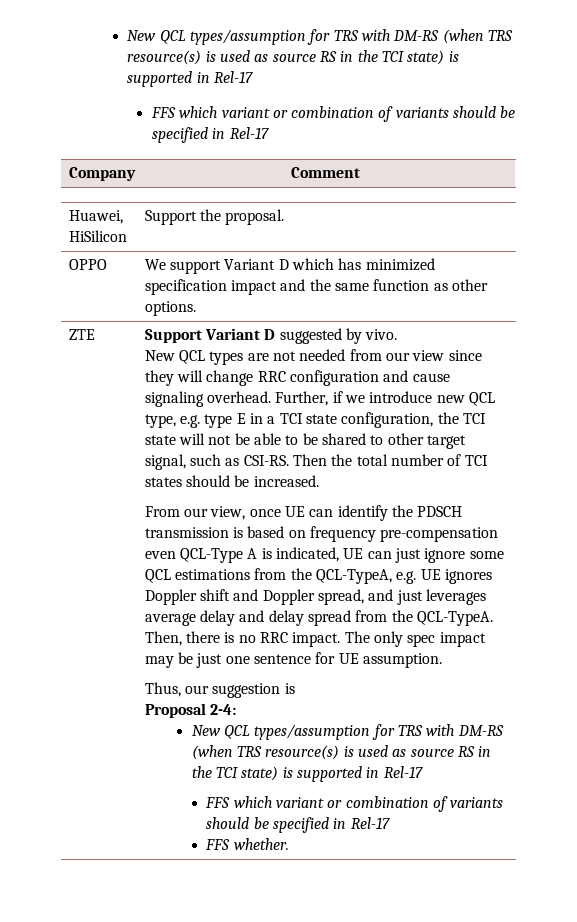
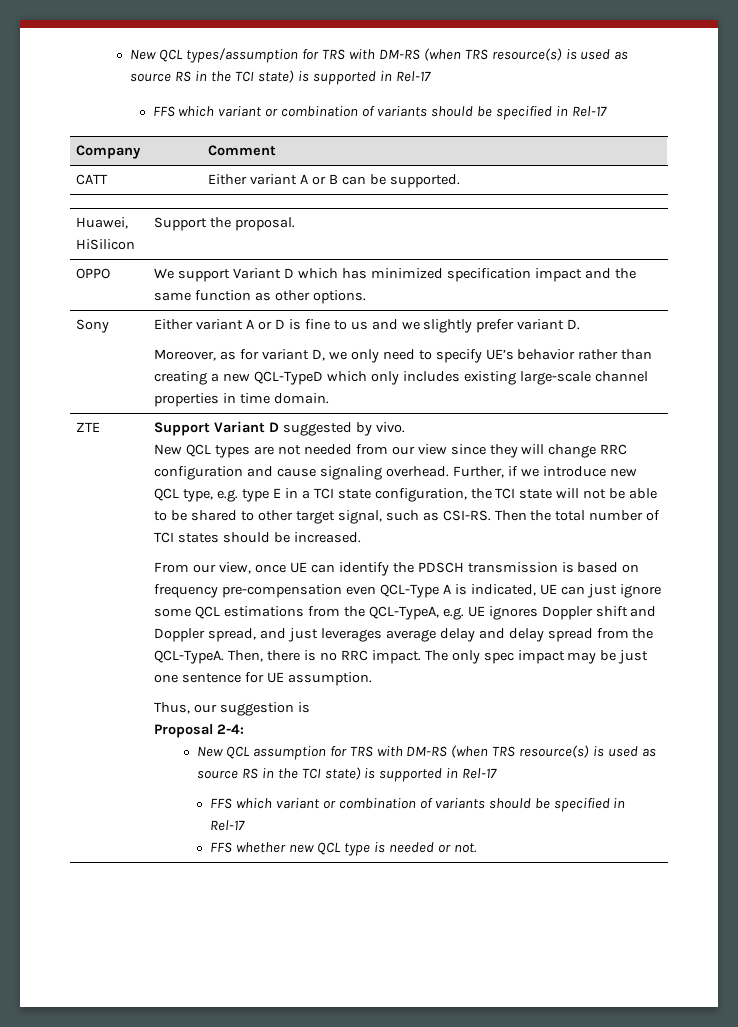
(360, 172) none -> [76,174,109,185] [208,174,460,188] // CATT | Either variant A or B can be supported.
(196, 308) none -> [76,319,110,333] [154,319,581,333] [154,349,653,363] [154,371,648,385] [154,393,330,407] // Sony | Either variant A or D is fine to us and we slightly prefer variant D. // Moreover, as for variant D, we only need to specify UE’s behavior rather than creating a new QCL-TypeD which only includes existing large-scale channel properties in time domain.
[254,724,371,740] types/assumption -> [252,746,326,760] assumption
[233,838,289,850] whether. -> [236,842,477,856] whether new QCL type is needed or not.

